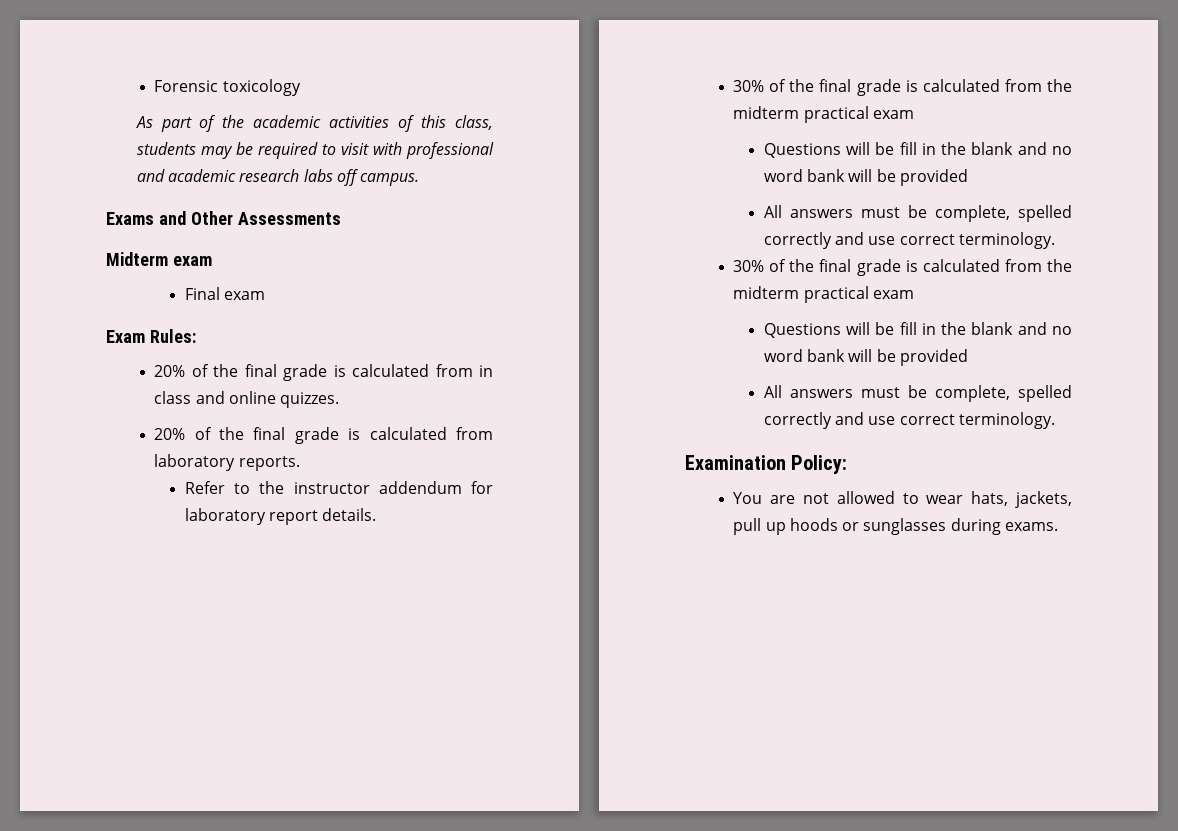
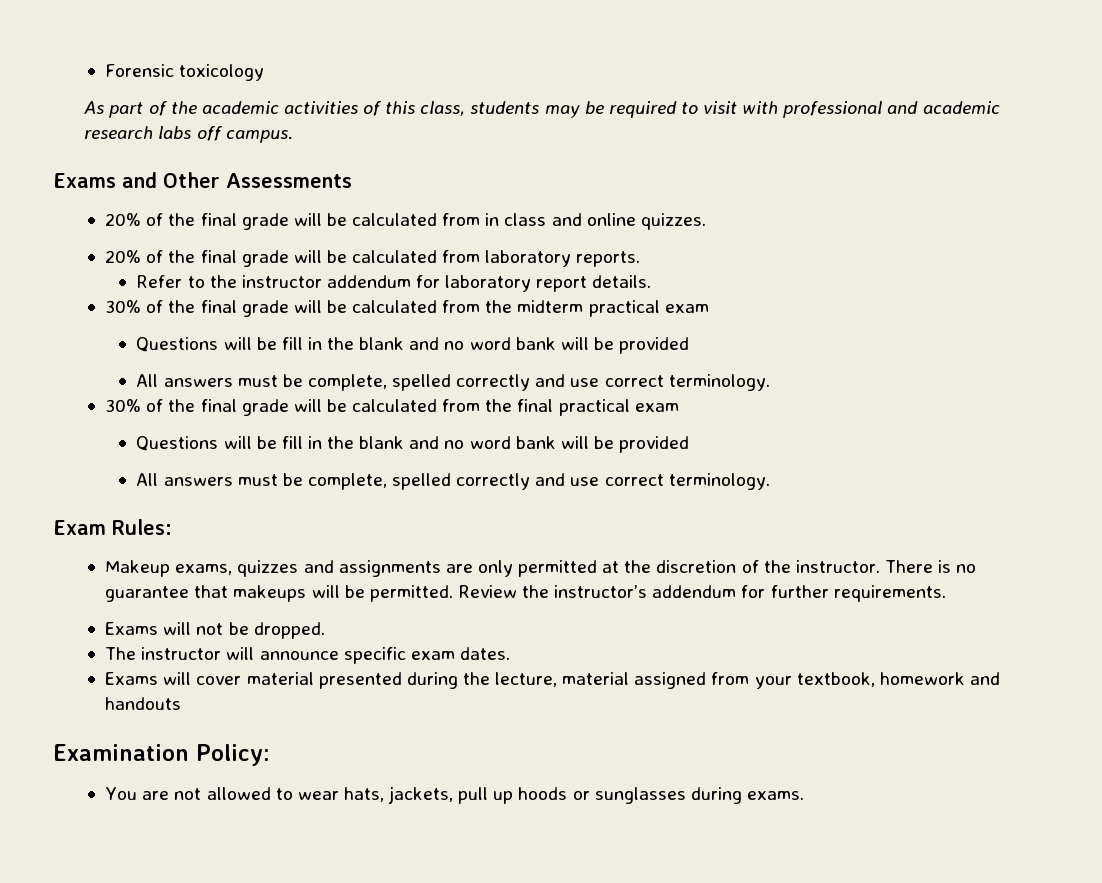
[106,252,212,266] [184,287,266,300] [106,329,196,343] [154,364,346,381] // Midterm exam // Final exam // Exam Rules: // 20% of the final grade is -> [105,213,347,230] // 20% of the final grade will be
[348,428,361,440] is -> [293,250,347,263] will be
[905,80,918,92] is -> [293,300,347,313] will be
[905,259,1072,272] [733,286,800,299] is calculated from the midterm -> [293,399,554,412] will be calculated from the final
(1056, 420) none -> [53,519,172,535] [105,560,977,577] [105,585,946,602] [105,622,325,639] [105,647,510,664] [105,672,1000,689] [105,697,182,710] // Exam Rules: // Makeup exams, quizzes and assignments are only permitted at the discretion of the instructor. There is no guarantee that makeups will be permitted. Review the instructor’s addendum for further requirements. // Exams will not be dropped. // The instructor will announce specific exam dates. // Exams will cover material presented during the lecture, material assigned from your textbook, homework and handouts

